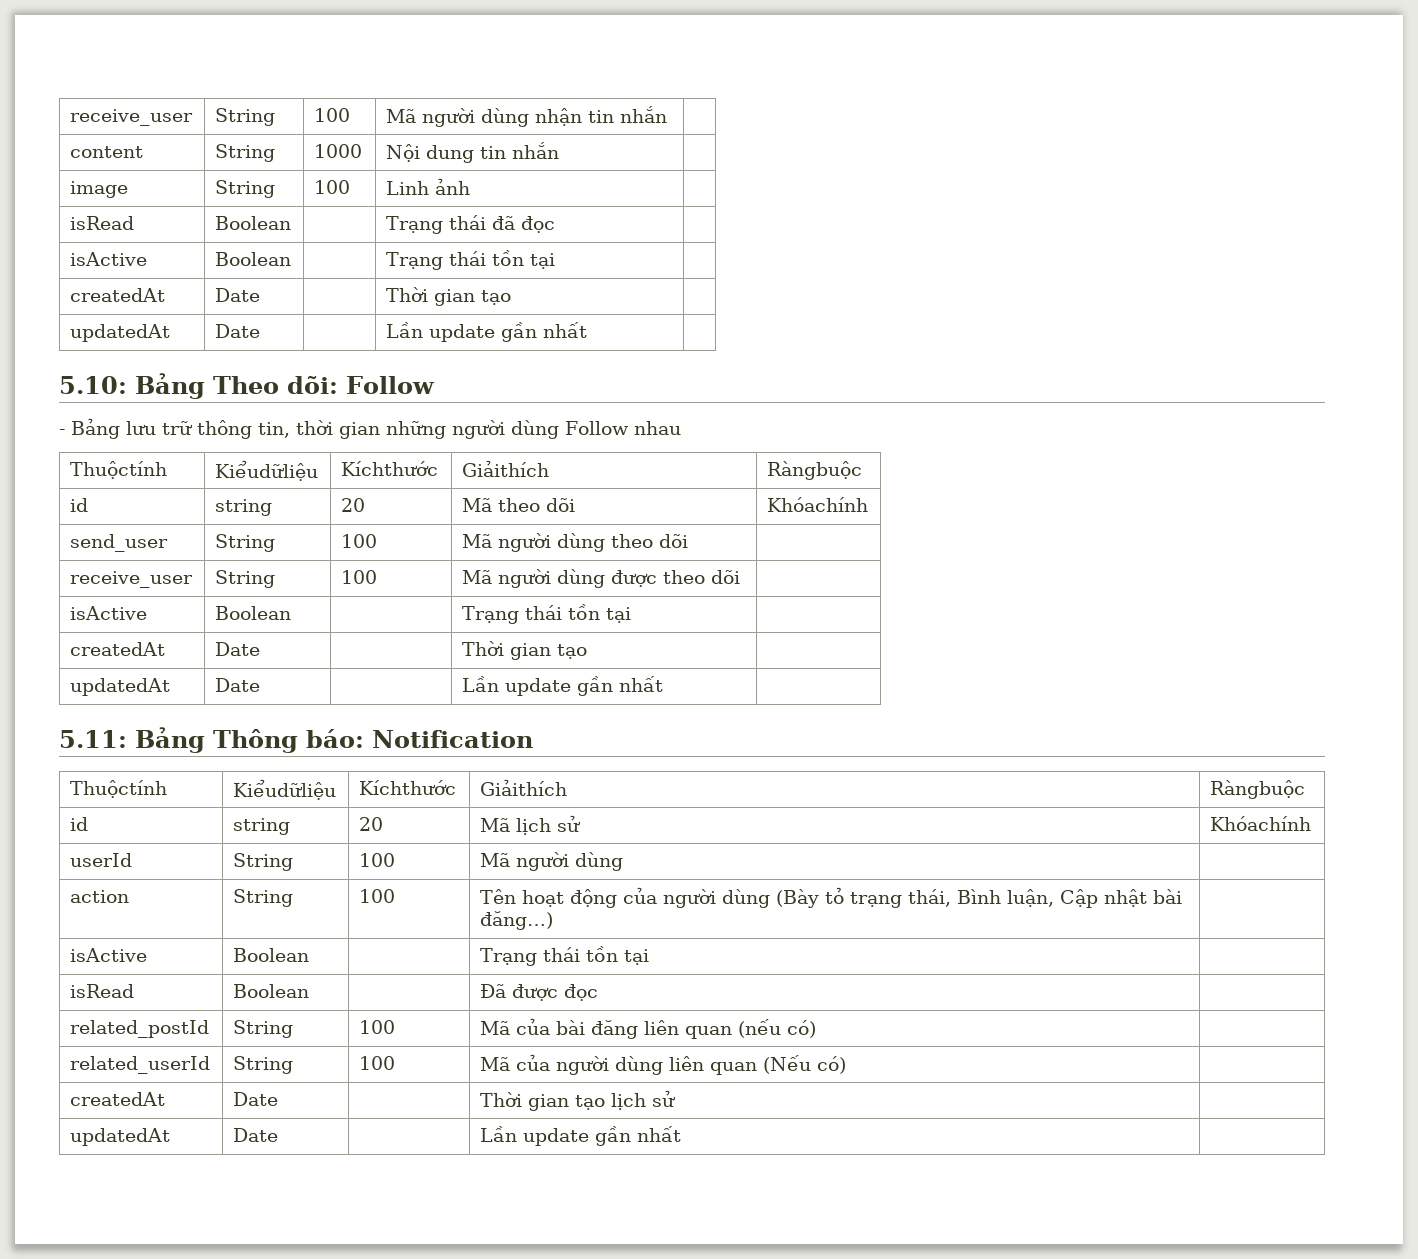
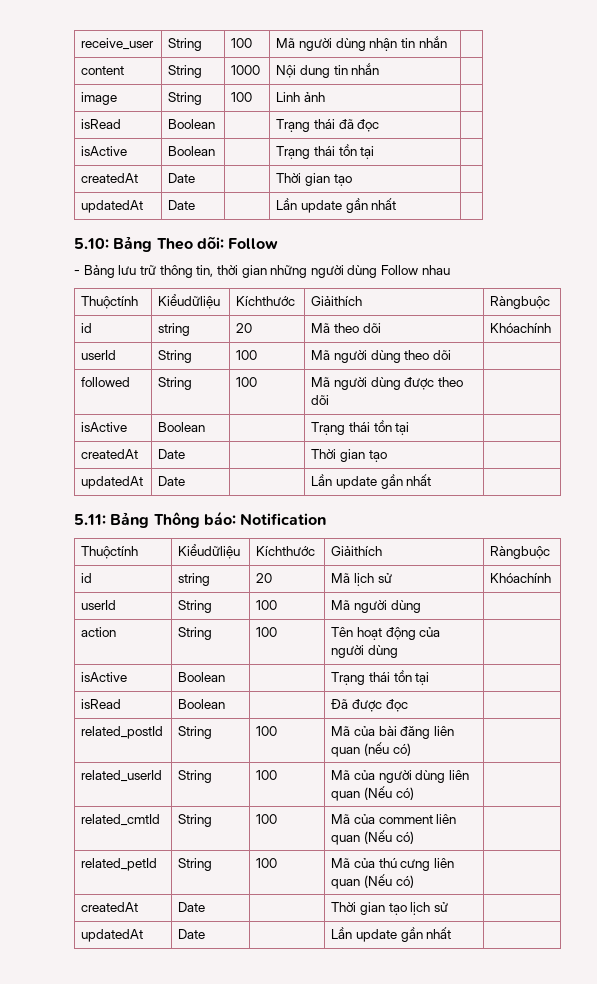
[70,534,169,552] send_user -> [81,350,117,360] userId
[70,571,194,588] receive_user -> [81,377,131,387] followed
[776,887,1183,908] [480,911,554,930] (Bày tỏ trạng thái, Bình luận, Cập nhật bài đăng…) -> (399, 651) none
(847, 1065) none -> [81,814,161,826] [178,814,213,827] [256,814,278,824] [331,814,457,824] [331,830,414,845] [81,858,158,871] [178,858,213,871] [256,858,278,868] [331,858,454,871] [331,874,414,889] // related_cmtId | String | 100 | Mã của comment liên quan (Nếu có) | // related_petId | String | 100 | Mã của thú cưng liên quan (Nếu có) |

